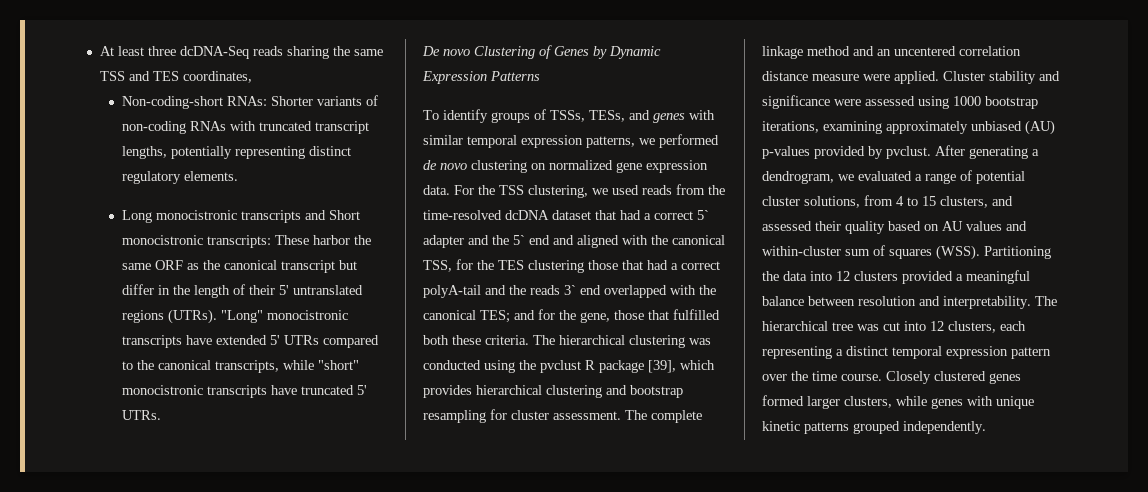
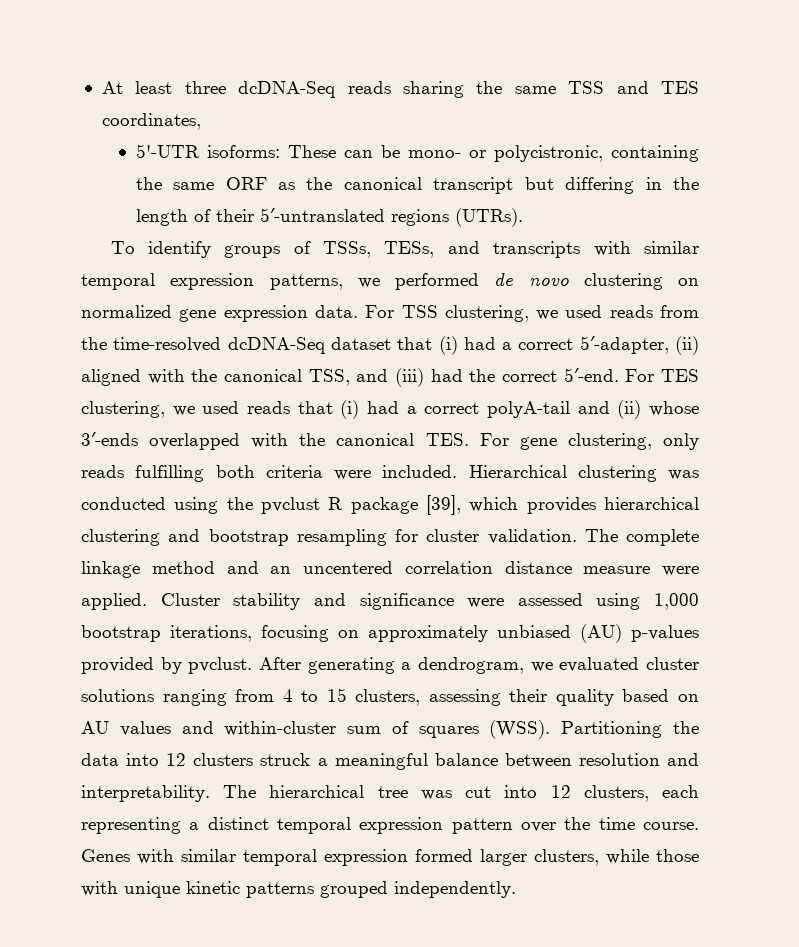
[122,95,379,109] [122,121,370,134] [122,146,352,159] [122,171,239,184] [122,210,361,223] [122,235,351,248] Non-coding-short RNAs: Shorter variants of non-coding RNAs with truncated transcript lengths, potentially representing distinct regulatory elements. // Long monocistronic transcripts and Short monocistronic transcripts: These harbor -> [135,144,700,162] 5'-UTR isoforms: These can be mono- or polycistronic, containing
[122,284,155,295] differ -> [565,177,635,194] differing
[279,285,364,295] 5' untranslated -> [259,208,385,222] 5′-untranslated
[221,310,349,323] [122,335,380,348] [122,360,360,373] [122,385,368,398] [122,410,162,420] [422,45,661,59] [422,71,540,84] "Long" monocistronic transcripts have extended 5' UTRs compared to the canonical transcripts, while "short" monocistronic transcripts have truncated 5' UTRs. // De novo Clustering of Genes by Dynamic Expression Patterns -> (523, 217) none
[653,113,685,123] genes -> [493,241,581,258] transcripts
[478,185,495,195] the -> (395, 311) none
[505,210,549,220] dcDNA -> [227,337,326,354] dcDNA-Seq
[620,210,709,220] [423,235,574,248] had a correct 5` adapter and the 5` end and -> [438,336,699,355] (i) had a correct 5′-adapter, (ii)
[456,259,643,273] for the TES clustering those that -> [356,368,699,387] [81,400,360,419] and (iii) had the correct 5′-end. For TES clustering, we used reads that (i)
[509,285,716,298] [423,309,720,323] [423,335,625,345] the reads 3` end overlapped with the canonical TES; and for the gene, those that fulfilled both these criteria. The hierarchical -> [617,400,699,419] [81,432,699,450] [81,465,567,482] (ii) whose 3′-ends overlapped with the canonical TES. For gene clustering, only reads fulfilling both criteria were included. Hierarchical
[553,411,621,420] assessment. -> [487,529,577,544] validation.
[953,96,981,106] 1000 -> [654,593,699,610] 1,000
[823,121,882,134] examining -> [261,625,359,642] focusing on
[915,170,1025,184] [762,196,860,208] a range of potential cluster solutions, -> [646,657,699,670] [81,689,227,706] cluster solutions ranging
[992,196,1013,206] [762,221,812,231] and assessed -> [428,689,501,706] assessing
[902,271,953,284] provided -> [260,753,311,766] struck
[886,371,1021,384] Closely clustered genes -> [81,849,408,866] Genes with similar temporal expression
[931,398,963,409] genes -> [656,849,699,862] those

